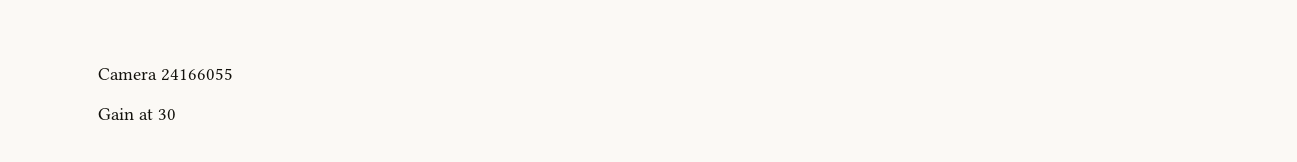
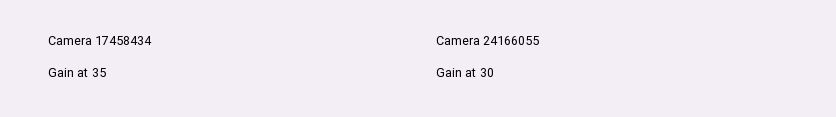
[98,68,157,80] Camera -> [48,36,153,45] [48,68,106,77] [436,36,480,45] Camera 17458434 // Gain at 35 // Camera

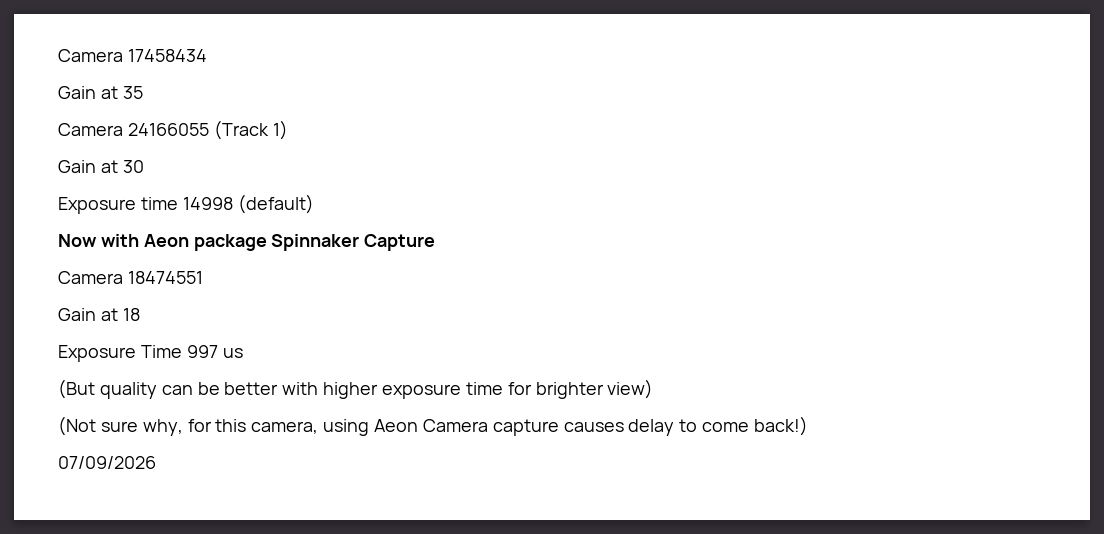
(540, 40) none -> [213,120,288,140] (Track 1)
(494, 72) none -> [58,194,314,214] [58,234,436,251] [58,271,203,284] [58,308,140,321] [58,345,243,362] [58,379,654,399] [58,416,809,436] [58,456,156,469] // Exposure time 14998 (default) // Now with Aeon package Spinnaker Capture // Camera 18474551 // Gain at 18 // Exposure Time 997 us // (But quality can be better with higher exposure time for brighter view) // (Not sure why, for this camera, using Aeon Camera capture causes delay to come back!) // 07/09/2026

